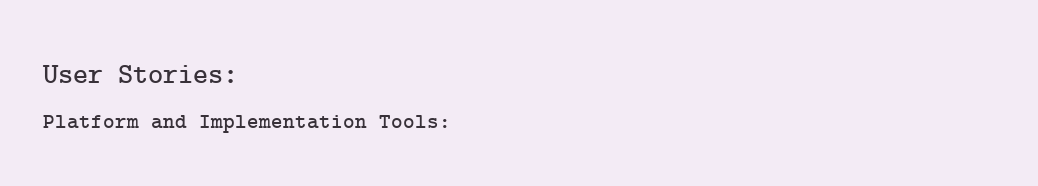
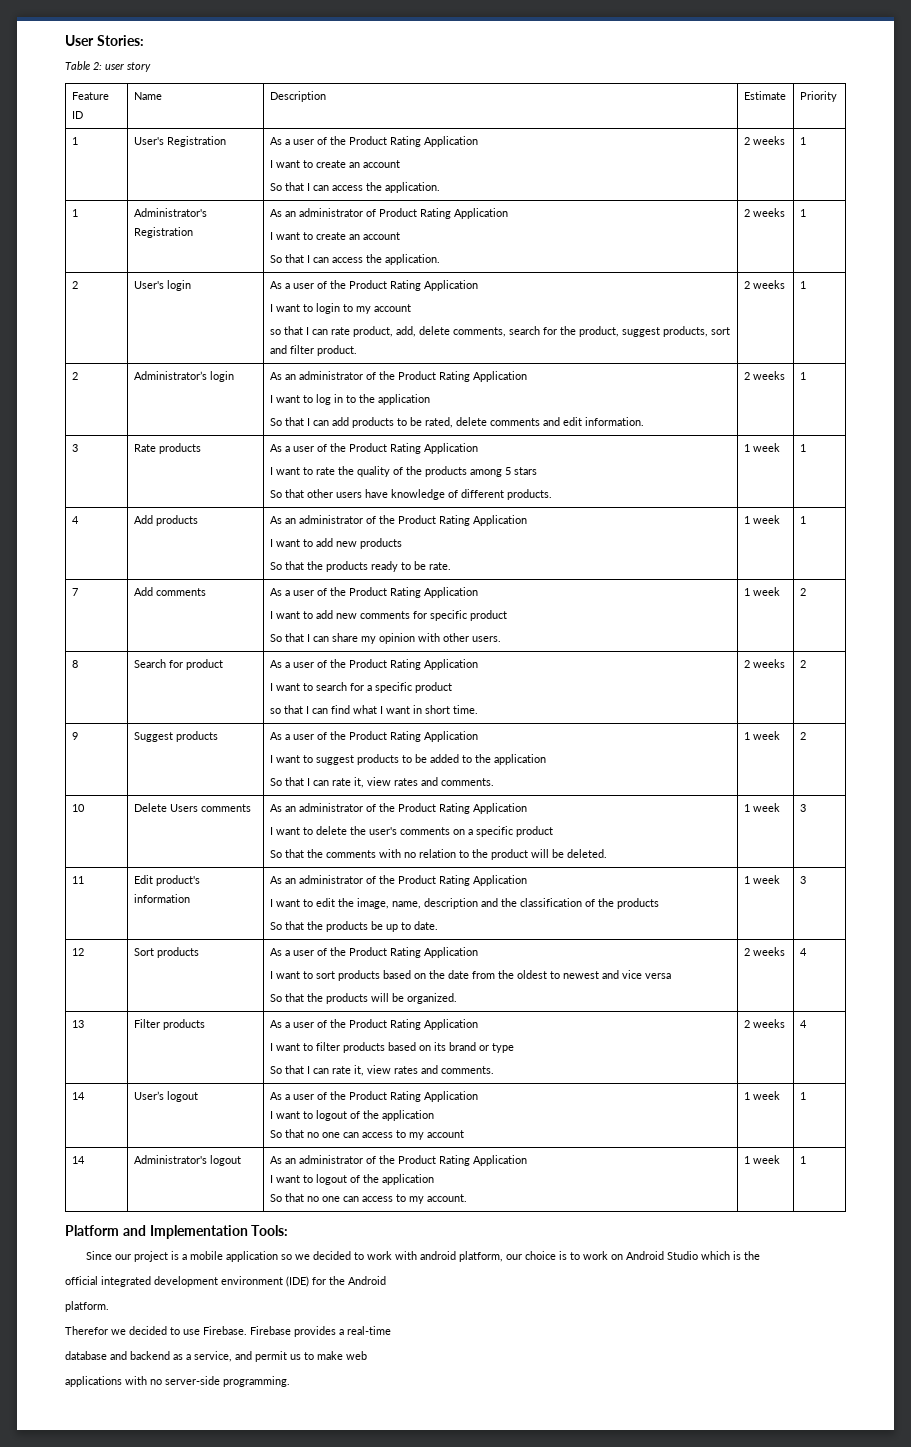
[43,115,451,133] Platform and Implementation Tools: -> [65,61,151,72] [71,92,109,100] [71,111,83,119] [133,92,162,100] [269,91,326,102] [743,91,786,100] [799,91,837,102] [71,137,78,145] [133,136,226,147] [269,136,478,147] [269,160,400,168] [269,182,440,193] [743,136,785,145] [799,137,806,145] [71,209,78,217] [133,208,207,217] [133,227,193,238] [269,208,508,219] [269,232,400,240] [269,254,440,265] [743,208,785,217] [799,209,806,217] [71,281,78,289] [133,280,191,291] [269,280,478,291] [269,303,411,314] [269,326,730,337] [269,345,357,356] [743,280,785,289] [799,281,806,289] [71,372,78,380] [133,371,234,382] [269,371,527,382] [269,394,430,405] [269,417,644,428] [743,371,785,380] [799,372,806,380] [71,444,78,452] [133,443,201,454] [269,443,478,454] [269,466,537,477] [269,489,552,500] [743,443,780,452] [799,444,806,452] [71,516,79,524] [133,515,198,526] [269,515,527,526] [269,538,402,549] [269,561,451,572] [743,515,780,524] [799,516,806,524] [71,588,78,596] [133,587,206,596] [269,587,478,598] [269,610,507,621] [269,633,501,644] [743,587,780,596] [799,588,806,596] [71,660,78,668] [133,659,223,670] [269,659,478,670] [269,682,452,693] [269,705,478,714] [743,659,785,668] [799,660,806,668] [71,732,78,740] [133,731,218,742] [269,731,478,742] [269,754,546,765] [269,777,494,788] [743,731,780,740] [799,732,806,740] [71,804,85,812] [133,803,251,812] [269,803,527,814] [269,826,553,837] [269,849,607,860] [743,803,780,812] [799,804,806,812] [71,876,84,884] [133,875,200,886] [133,894,190,903] [269,875,527,886] [269,898,659,909] [269,921,438,932] [743,875,780,884] [799,876,806,884] [71,948,84,956] [133,947,199,958] [269,947,478,958] [269,970,671,981] [269,993,457,1004] [743,947,785,956] [799,948,807,956] [71,1020,84,1028] [133,1019,205,1030] [269,1019,478,1030] [269,1042,514,1053] [269,1065,494,1076] [743,1019,785,1028] [799,1020,807,1028] [71,1092,85,1100] [133,1091,198,1102] [269,1091,478,1102] [269,1110,434,1121] [269,1129,464,1140] [743,1091,780,1100] [799,1092,806,1100] [71,1156,85,1164] [133,1155,241,1166] [269,1155,527,1166] [269,1174,434,1185] [269,1193,467,1204] [743,1155,780,1164] [799,1156,806,1164] [65,1225,289,1239] [86,1251,761,1262] [65,1276,386,1287] [65,1301,109,1312] [65,1326,391,1337] [65,1351,367,1362] [65,1376,290,1387] Table 2: user story // Feature ID | Name | Description | Estimate | Priority // 1 | User's Registration | As a user of the Product Rating Application // I want to create an account // So that I can access the application. | 2 weeks | 1 // 1 | Administrator's Registration | As an administrator of Product Rating Application // I want to create an account // So that I can access the application. | 2 weeks | 1 // 2 | User's login | As a user of the Product Rating Application // I want to login to my account // so that I can rate product, add, delete comments, search for the product, suggest products, sort and filter product. | 2 weeks | 1 // 2 | Administrator’s login | As an administrator of the Product Rating Application // I want to log in to the application // So that I can add products to be rated, delete comments and edit information. | 2 weeks | 1 // 3 | Rate products | As a user of the Product Rating Application // I want to rate the quality of the products among 5 stars // So that other users have knowledge of different products. | 1 week | 1 // 4 | Add products | As an administrator of the Product Rating Application // I want to add new products // So that the products ready to be rate. | 1 week | 1 // 7 | Add comments | As a user of the Product Rating Application // I want to add new comments for specific product // So that I can share my opinion with other users. | 1 week | 2 // 8 | Search for product | As a user of the Product Rating Application // I want to search for a specific product // so that I can find what I want in short time. | 2 weeks | 2 // 9 | Suggest products | As a user of the Product Rating Application // I want to suggest products to be added to the application // So that I can rate it, view rates and comments. | 1 week | 2 // 10 | Delete Users comments | As an administrator of the Product Rating Application // I want to delete the user's comments on a specific product // So that the comments with no relation to the product will be deleted. | 1 week | 3 // 11 | Edit product's information | As an administrator of the Product Rating Application // I want to edit the image, name, description and the classification of the products // So that the products be up to date. | 1 week | 3 // 12 | Sort products | As a user of the Product Rating Application // I want to sort products based on the date from the oldest to newest and vice versa // So that the products will be organized. | 2 weeks | 4 // 13 | Filter products | As a user of the Product Rating Application // I want to filter products based on its brand or type // So that I can rate it, view rates and comments. | 2 weeks | 4 // 14 | User’s logout | As a user of the Product Rating Application // I want to logout of the application // So that no one can access to my account | 1 week | 1 // 14 | Administrator's logout | As an administrator of the Product Rating Application // I want to logout of the application // So that no one can access to my account. | 1 week | 1 // Platform and Implementation Tools: // Since our project is a mobile application so we decided to work with android platform, our choice is to work on Android Studio which is the // official integrated development environment (IDE) for the Android // platform. // Therefor we decided to use Firebase. Firebase provides a real-time // database and backend as a service, and permit us to make web // applications with no server-side programming.

